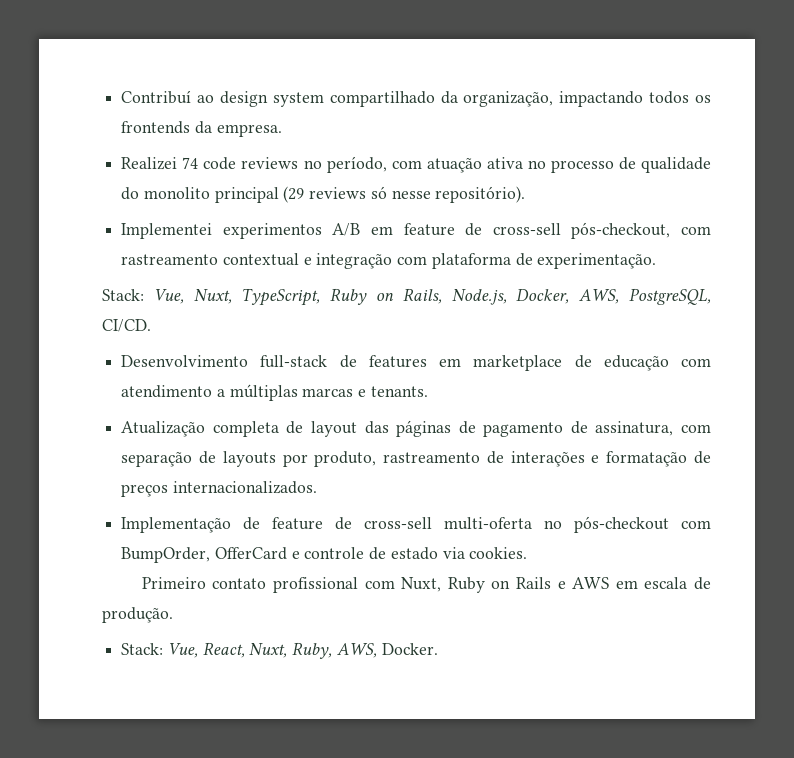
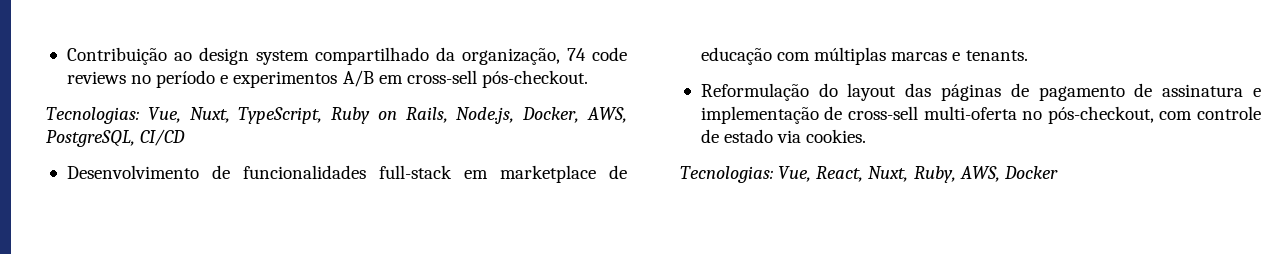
[121,90,192,104] Contribuí -> [66,47,167,65] Contribuição
[559,91,711,107] [121,121,282,137] [121,156,711,173] [121,186,526,203] [121,222,711,239] [121,253,657,269] [102,289,144,301] impactando todos os frontends da empresa. // Realizei 74 code reviews no período, com atuação ativa no processo de qualidade do monolito principal (29 reviews só nesse repositório). // Implementei experimentos A/B em feature de cross-sell pós-checkout, com rastreamento contextual e integração com plataforma de experimentação. // Stack: -> [566,47,628,61] [66,70,588,88] [46,107,139,124] 74 code reviews no período e experimentos A/B em cross-sell pós-checkout. // Tecnologias:
[102,319,151,332] CI/CD. -> [140,129,186,146] CI/CD
[260,355,427,368] full-stack de features -> [211,165,452,179] de funcionalidades full-stack
[121,385,225,398] atendimento a -> (811, 56) none
[121,421,304,437] Atualização completa de -> [700,83,838,101] Reformulação do
[595,421,711,436] [121,451,711,467] [121,481,317,497] [121,516,711,533] [121,547,300,563] assinatura, com separação de layouts por produto, rastreamento de interações e formatação de preços internacionalizados. // Implementação de feature de cross-sell multi-oferta no pós-checkout com BumpOrder, OfferCard e -> [1162,84,1261,97] [700,106,1193,124] assinatura e implementação de cross-sell multi-oferta no pós-checkout, com
[141,577,711,593] [102,607,173,623] [121,643,164,655] Primeiro contato profissional com Nuxt, Ruby on Rails e AWS em escala de produção. // Stack: -> [680,166,773,183] Tecnologias:
[381,643,438,655] Docker. -> [1003,166,1058,179] Docker

